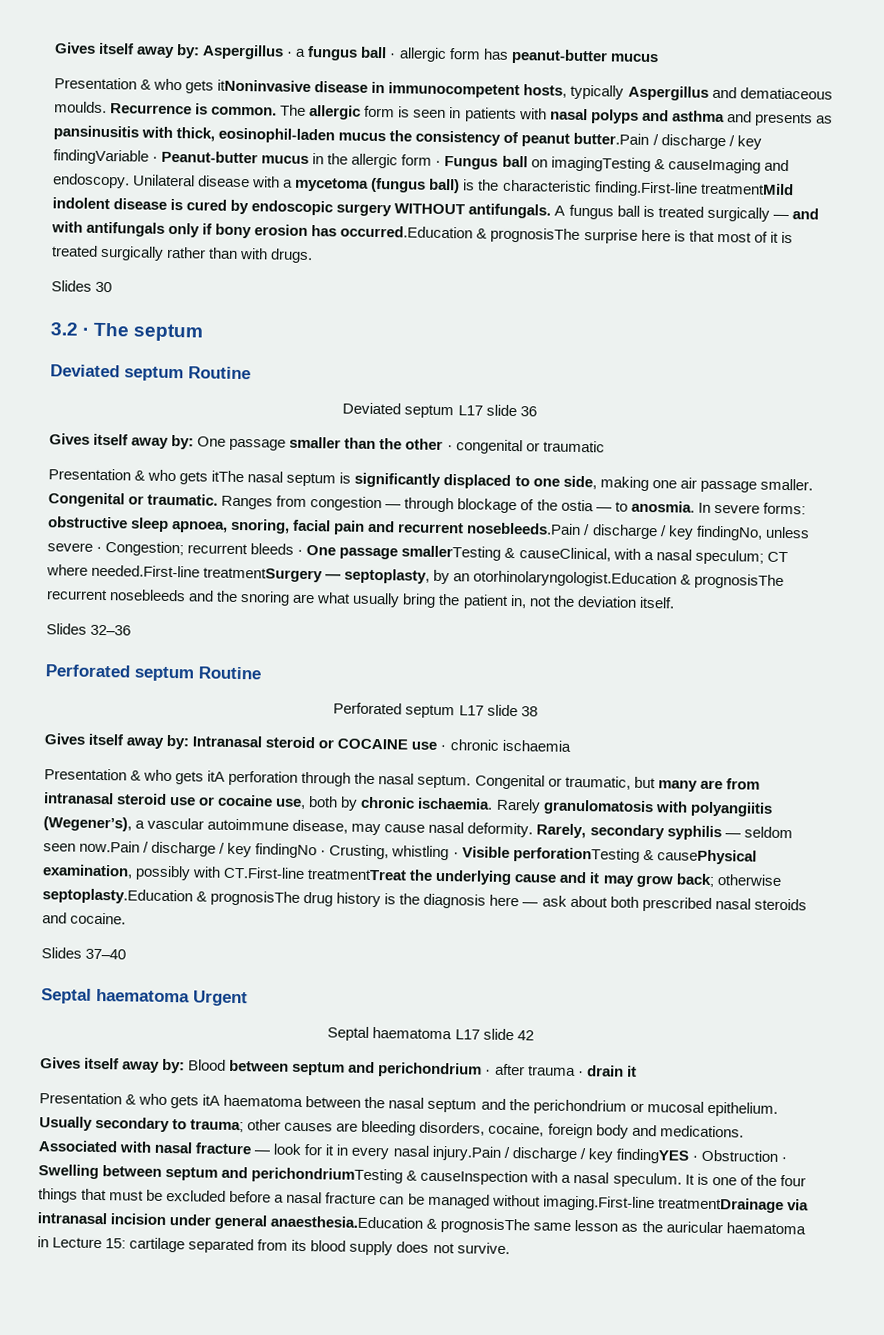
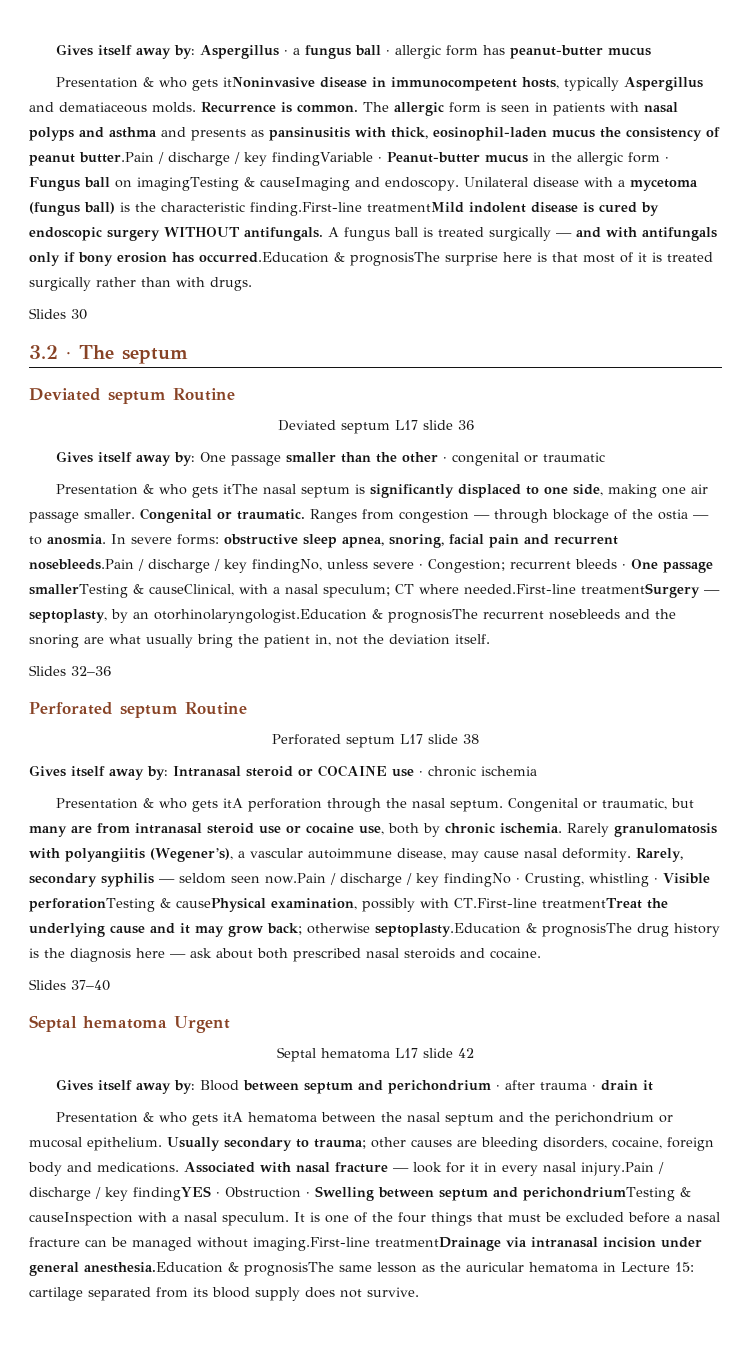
[54,101,107,114] moulds. -> [152,102,196,113] molds.
[171,521,229,533] apnoea, -> [342,537,384,548] apnea,
[501,739,571,752] ischaemia -> [481,766,537,776] ischemia
[417,797,494,810] ischaemia. -> [500,823,562,834] ischemia.
[96,988,190,1003] haematoma -> [83,1016,167,1029] hematoma
[372,1027,453,1040] haematoma -> [321,1048,390,1059] hematoma
[223,1094,304,1108] haematoma -> [247,1112,317,1123] hematoma
[270,1215,424,1229] anaesthesia.Education -> [84,1262,223,1273] anesthesia.Education
[725,1222,806,1235] haematoma -> [529,1262,598,1273] hematoma

